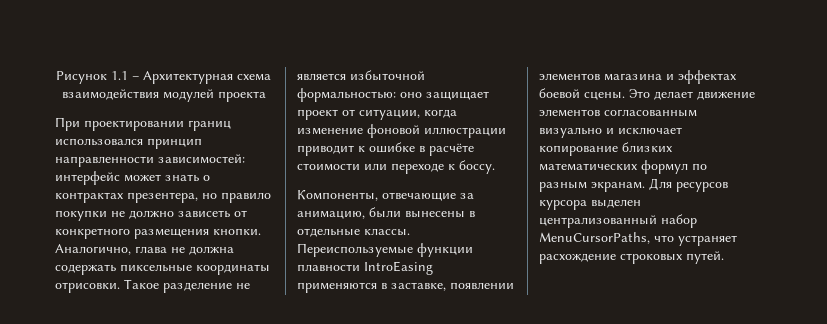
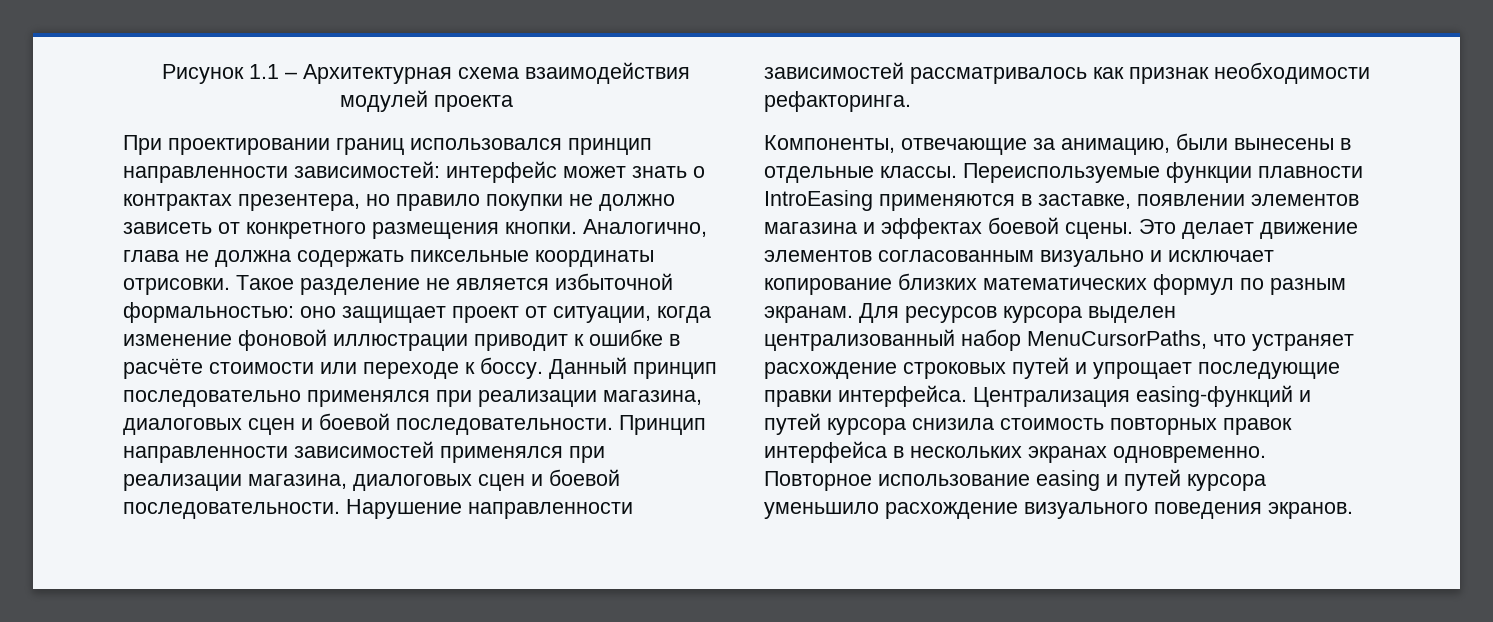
(495, 167) none -> [549,357,717,379] [123,390,702,407] [123,413,706,435] [123,441,605,463] [123,469,620,491] [123,499,633,519] [764,62,1370,84] [764,91,911,112] Данный принцип последовательно применялся при реализации магазина, диалоговых сцен и боевой последовательности. Принцип направленности зависимостей применялся при реализации магазина, диалоговых сцен и боевой последовательности. Нарушение направленности зависимостей рассматривалось как признак необходимости рефакторинга.
[686,251,724,264] путей. -> [1012,357,1340,379] [764,385,1311,407] [764,413,1292,435] [764,441,1266,463] [764,469,1266,491] [764,502,1353,519] путей и упрощает последующие правки интерфейса. Централизация easing-функций и путей курсора снизила стоимость повторных правок интерфейса в нескольких экранах одновременно. Повторное использование easing и путей курсора уменьшило расхождение визуального поведения экранов.

